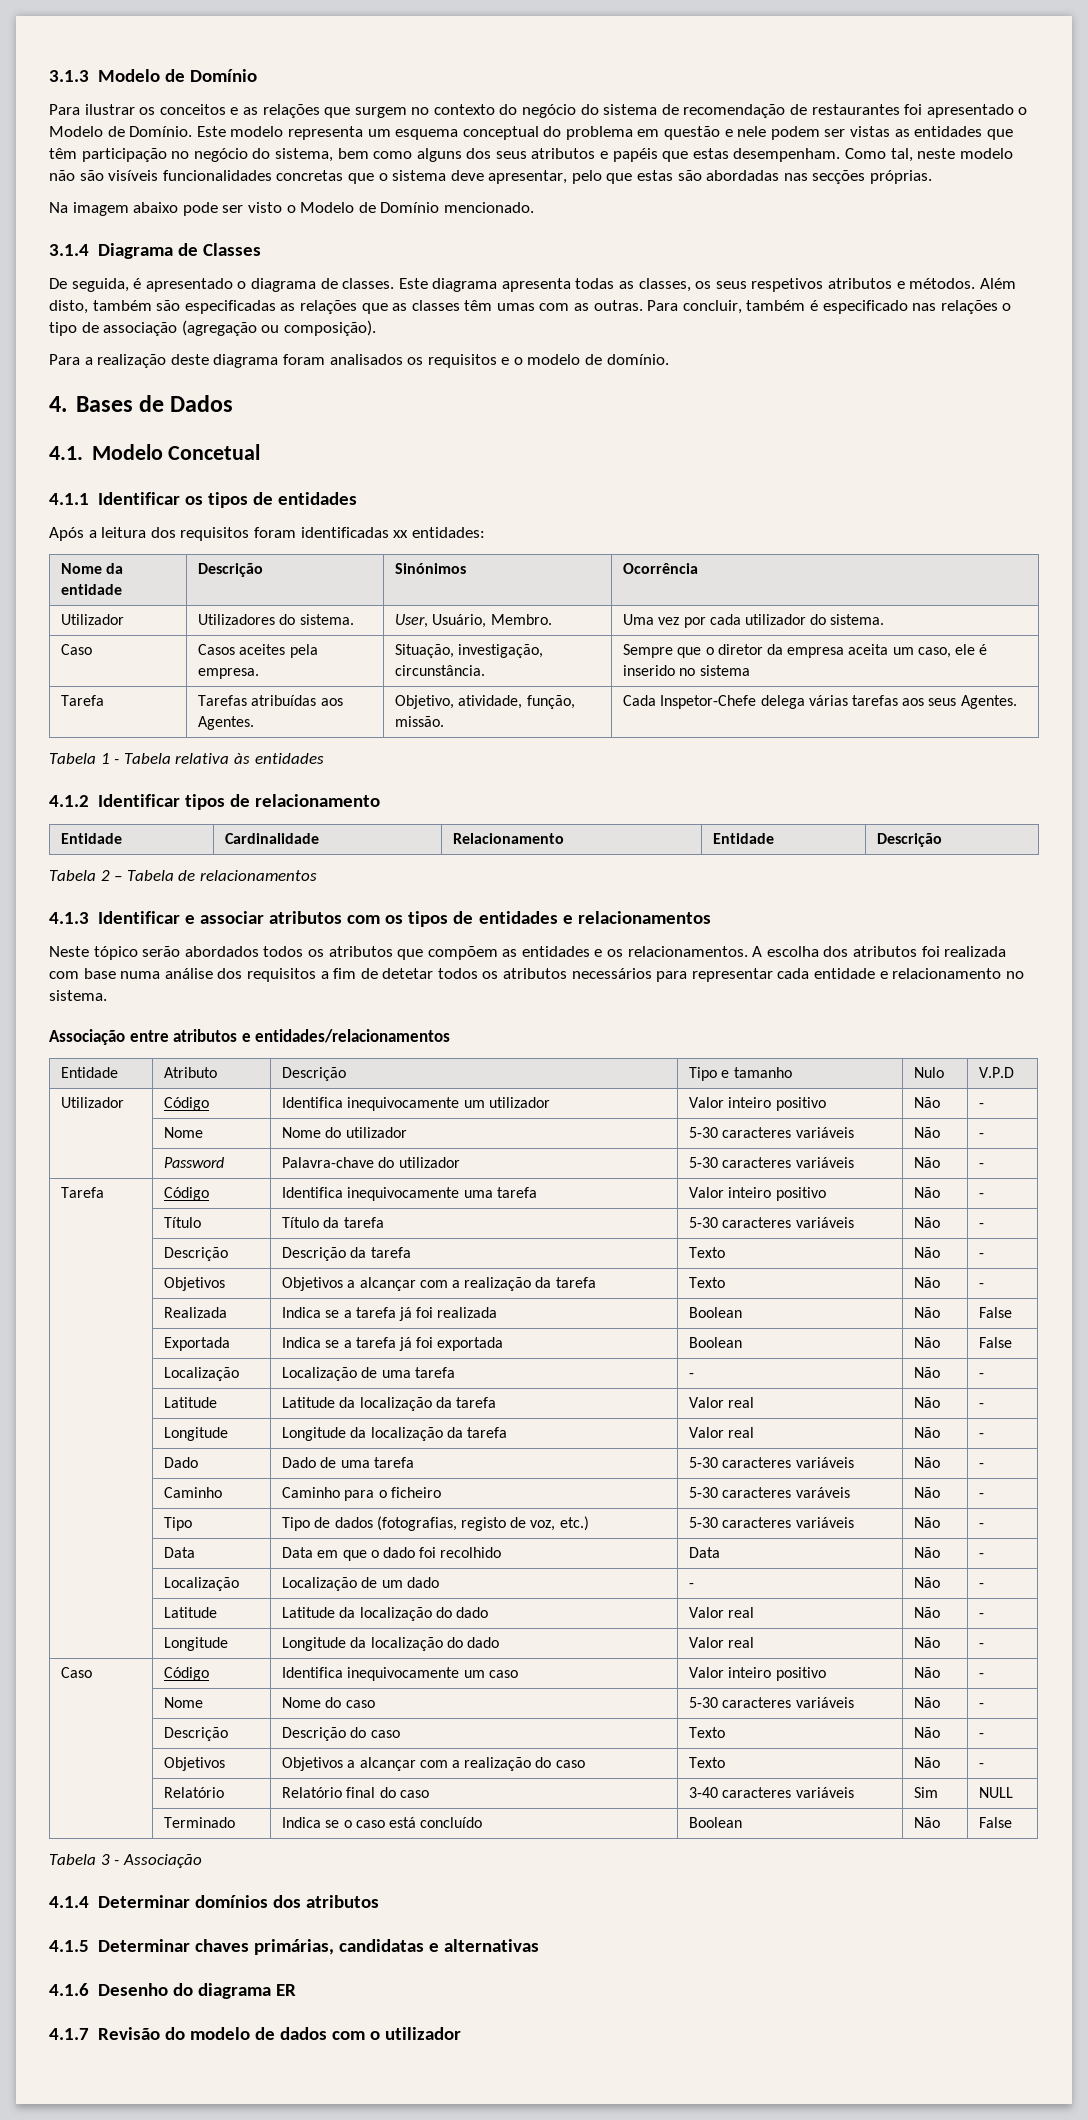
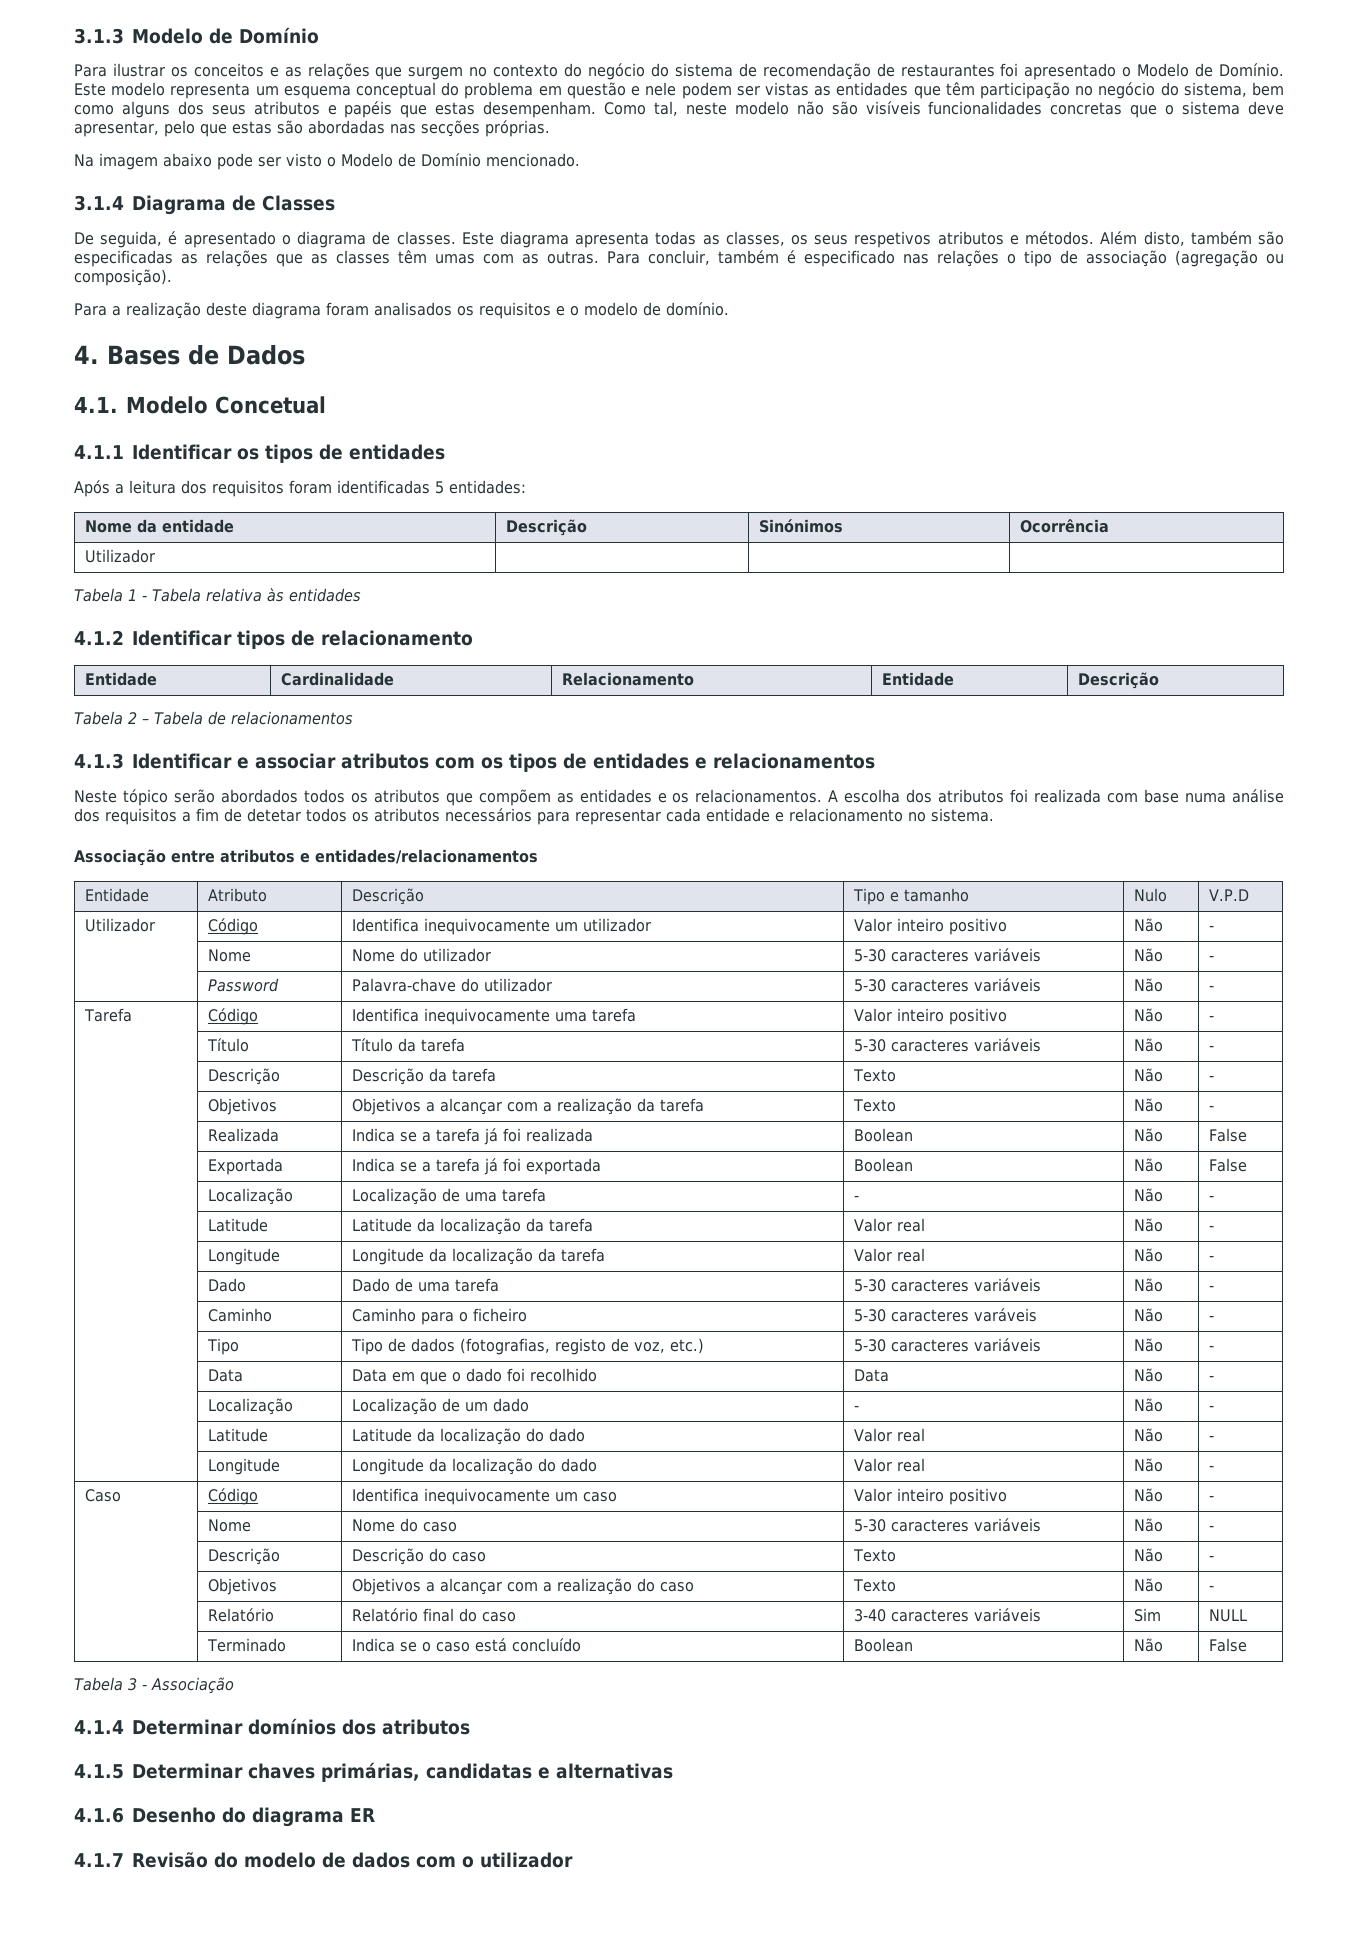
[393,530,409,538] xx -> [435,481,444,494] 5
[198,614,354,625] [395,614,552,628] [623,614,885,628] [61,644,93,655] [198,644,318,658] [198,668,260,679] [395,644,544,658] [395,665,486,676] [623,644,988,658] [623,665,750,676] [61,695,105,706] [198,695,343,706] [198,716,255,730] [395,695,575,709] [395,716,445,727] [623,695,1017,709] Utilizadores do sistema. | User, Usuário, Membro. | Uma vez por cada utilizador do sistema. // Caso | Casos aceites pela empresa. | Situação, investigação, circunstância. | Sempre que o diretor da empresa aceita um caso, ele é inserido no sistema // Tarefa | Tarefas atribuídas aos Agentes. | Objetivo, atividade, função, missão. | Cada Inspetor-Chefe delega várias tarefas aos seus Agentes. -> (156, 556) | |

